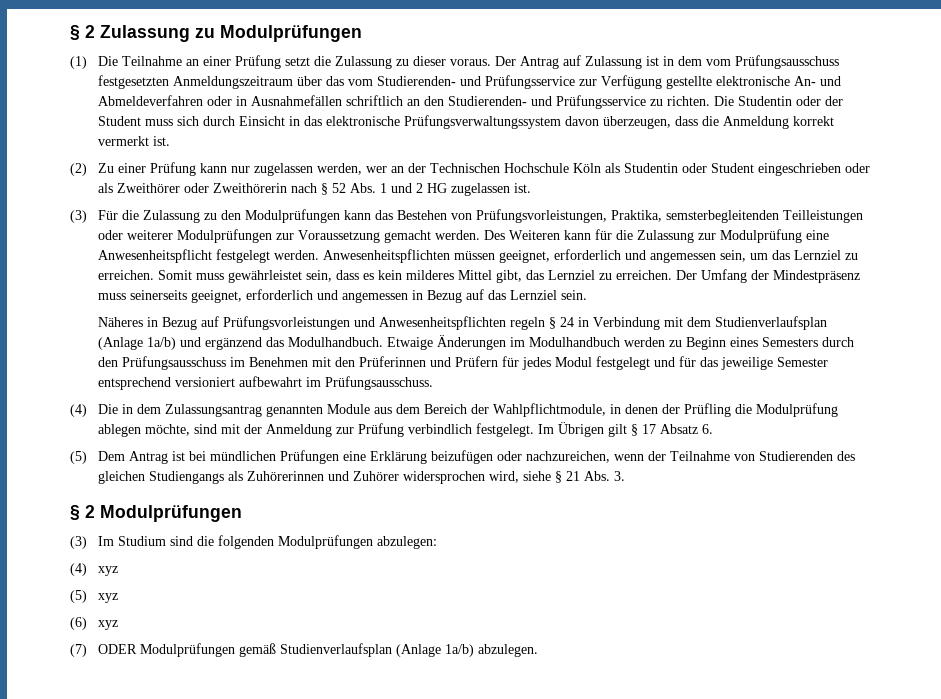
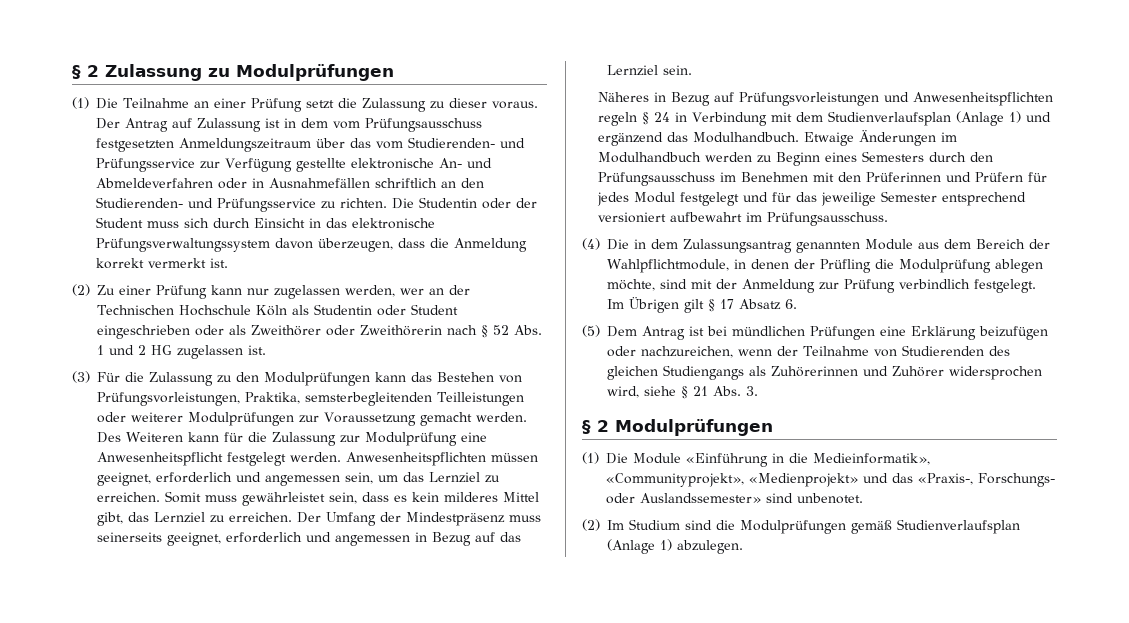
[146,337,176,350] 1a/b) -> [1008,111,1021,123] 1)
[70,535,437,549] [70,563,118,576] [70,590,118,603] [70,617,118,630] [70,644,137,657] (3) Im Studium sind die folgenden Modulprüfungen abzulegen: // (4) xyz // (5) xyz // (6) xyz // (7) ODER -> [582,452,930,467] [606,473,1055,487] [606,493,863,504] [582,519,735,531] (1) Die Module «Einführung in die Medieinformatik», «Communityprojekt», «Medienprojekt» und das «Praxis-, Forschungs- oder Auslandssemester» sind unbenotet. // (2) Im Studium sind die
[444,644,474,657] 1a/b) -> [660,539,672,551] 1)

